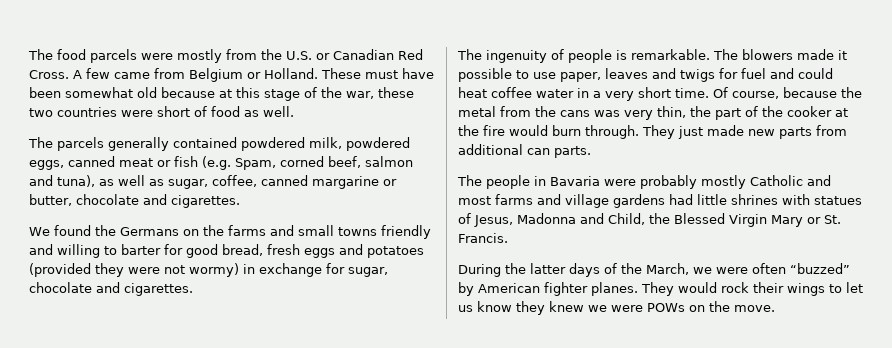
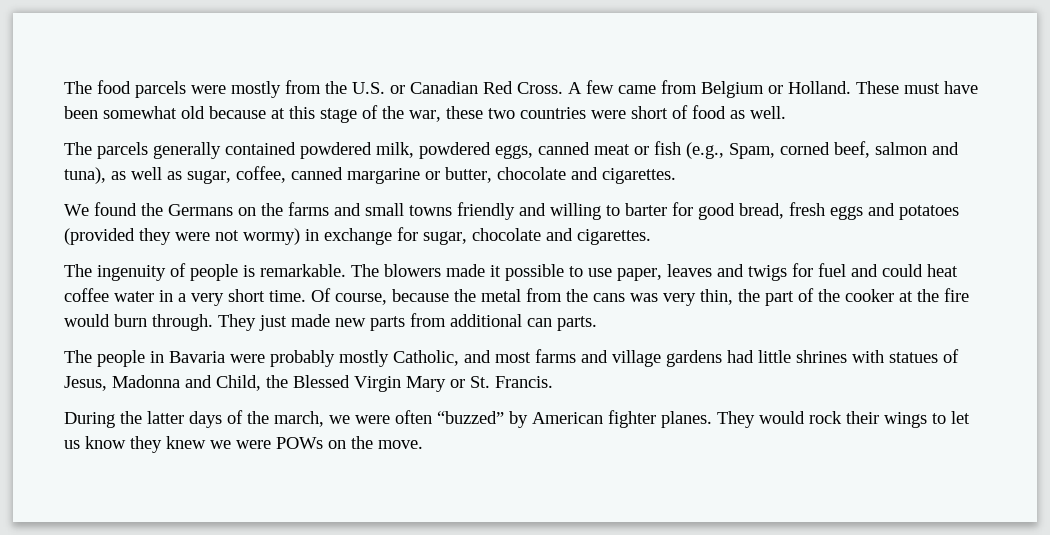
[202,156,231,170] (e.g. -> [686,142,724,159] (e.g.,
[750,175,803,186] Catholic -> [393,350,459,366] Catholic,
[646,263,689,275] March, -> [274,411,324,427] march,

